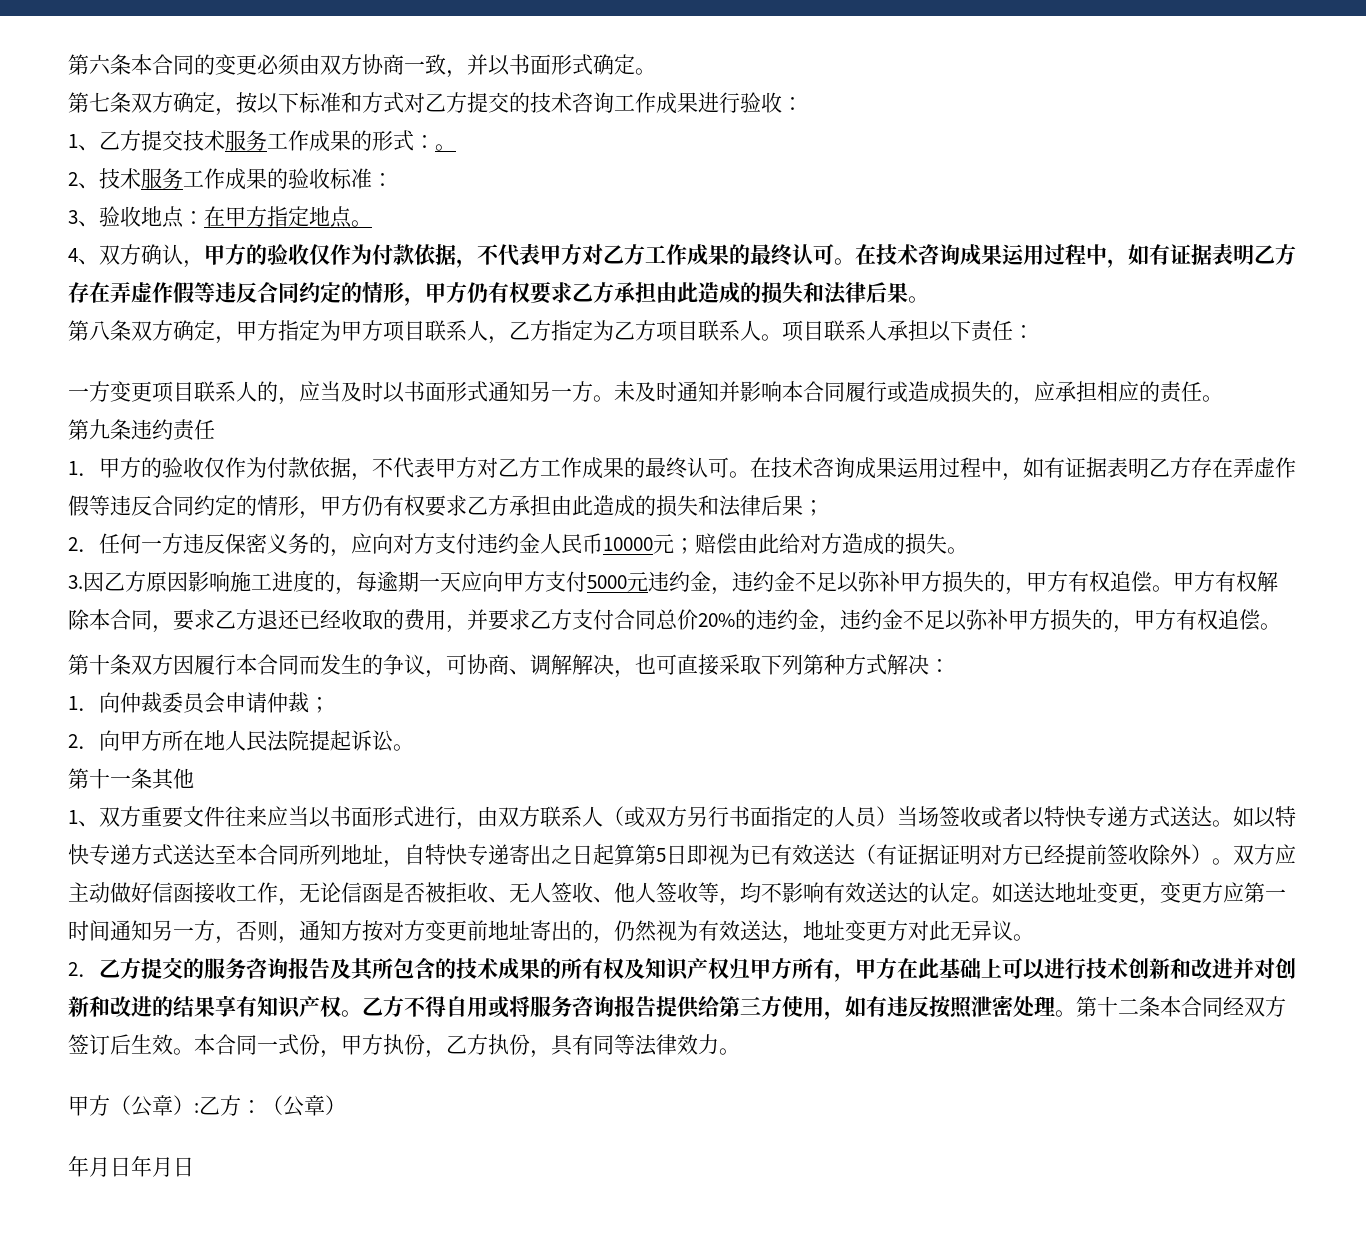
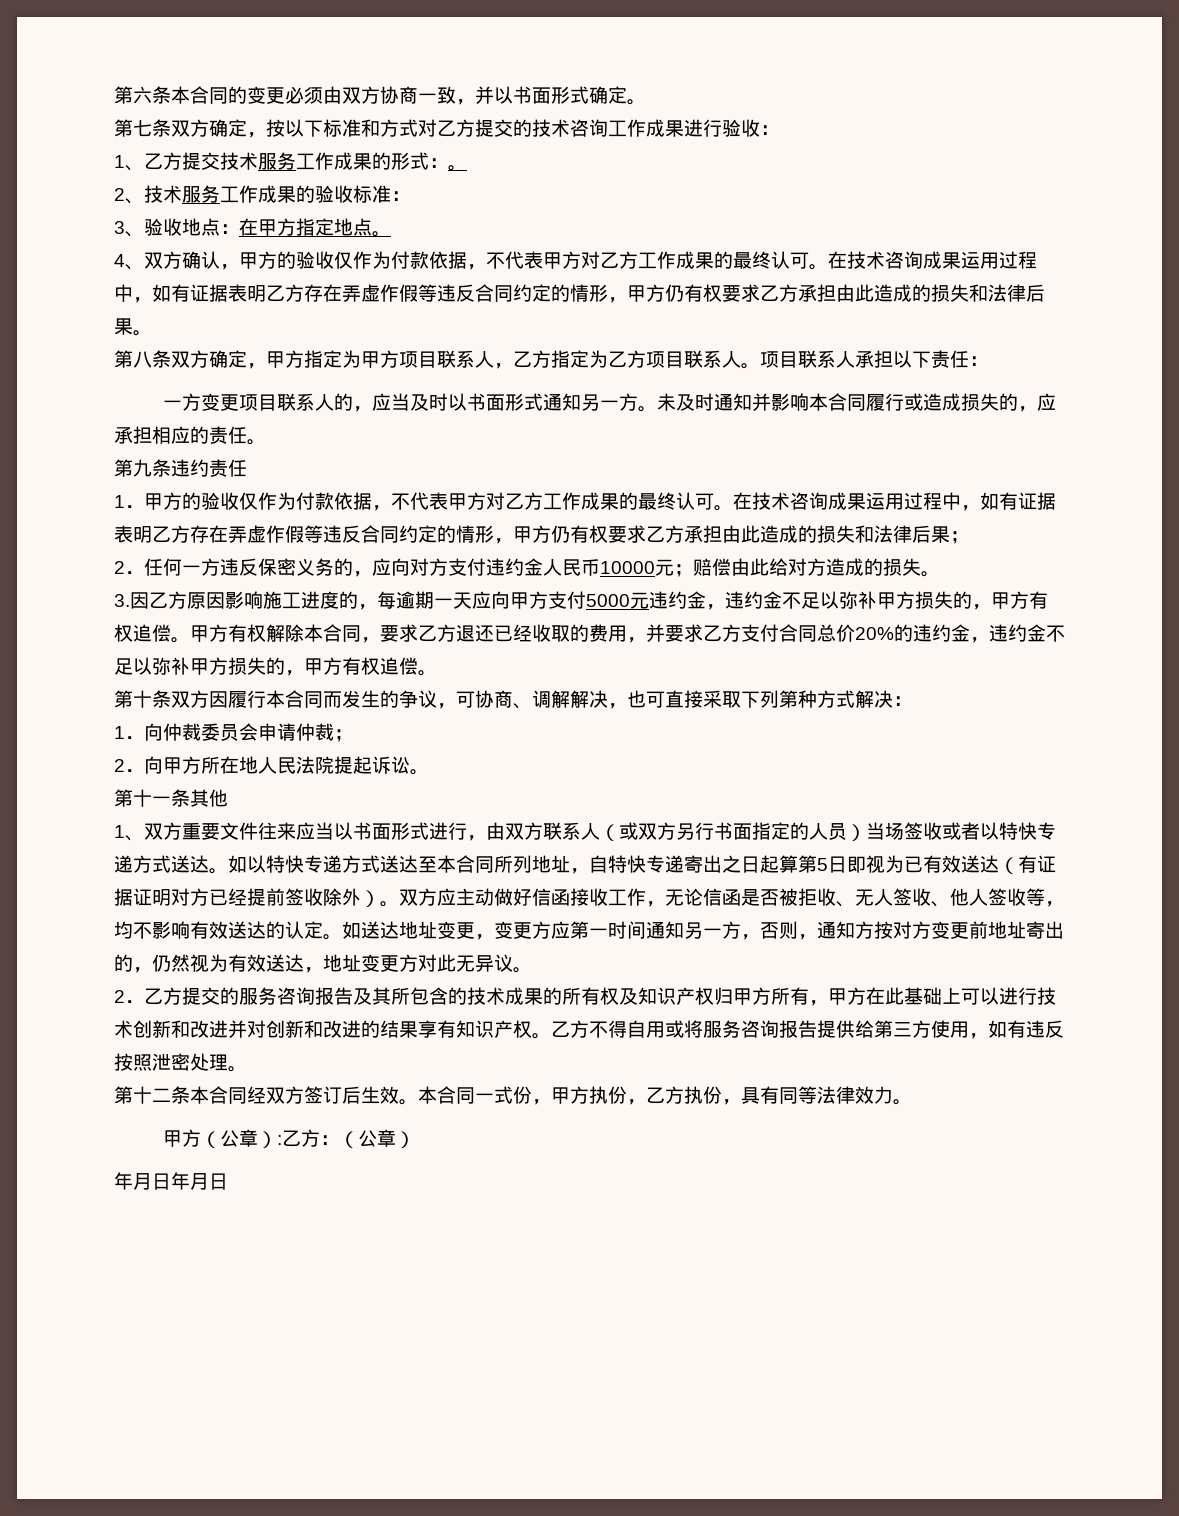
(1076, 1013) none -> (247, 1069) //

